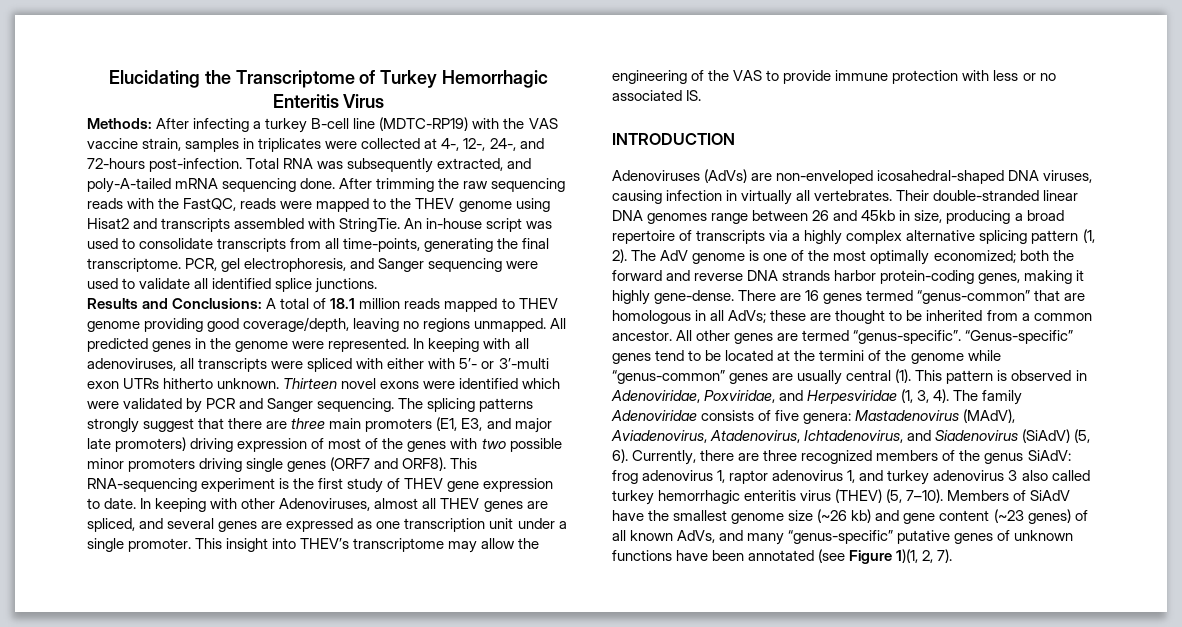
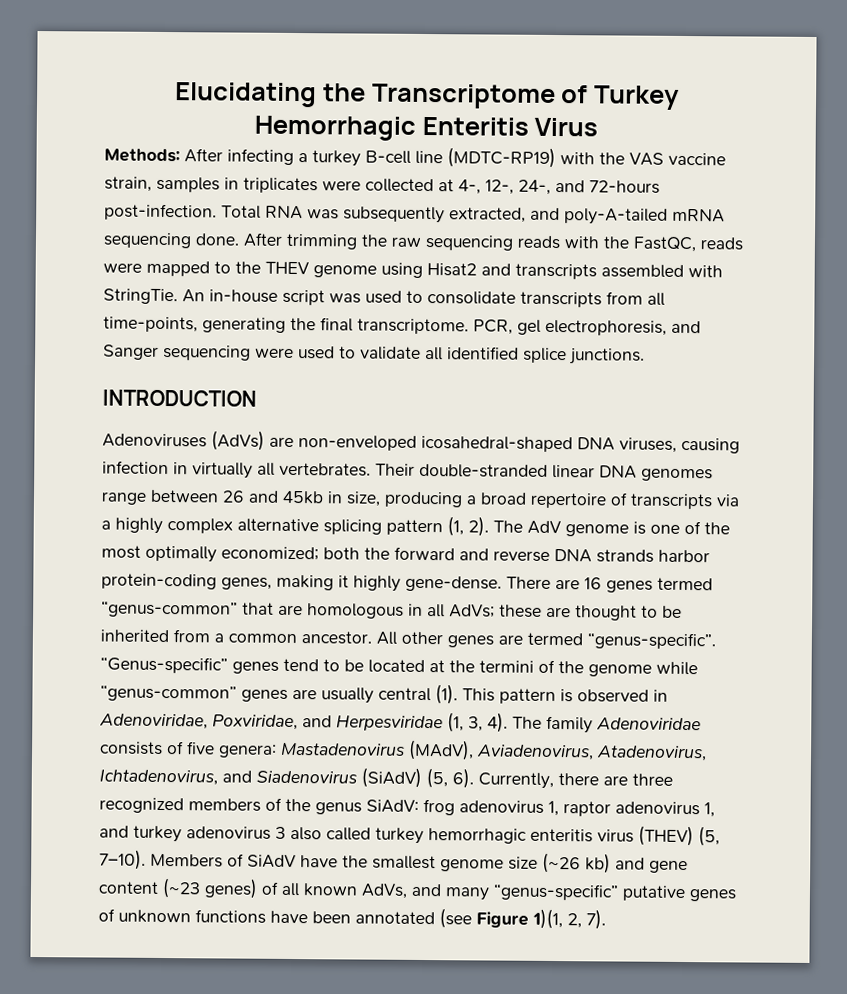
[87,298,558,312] [87,317,567,332] [87,338,529,352] [87,358,549,372] [87,378,561,389] [87,398,534,413] [87,417,552,433] [87,437,562,452] [87,457,478,472] [87,478,554,493] [87,498,548,512] [87,518,567,532] [87,538,540,553] [612,70,1056,84] [612,90,702,101] // Results and Conclusions: A total of 18.1 million reads mapped to THEV genome providing good coverage/depth, leaving no regions unmapped. All predicted genes in the genome were represented. In keeping with all adenoviruses, all transcripts were spliced with either with 5’- or 3’-multi exon UTRs hitherto unknown. Thirteen novel exons were identified which were validated by PCR and Sanger sequencing. The splicing patterns strongly suggest that there are three main promoters (E1, E3, and major late promoters) driving expression of most of the genes with two possible minor promoters driving single genes (ORF7 and ORF8). This RNA-sequencing experiment is the first study of THEV gene expression to date. In keeping with other Adenoviruses, almost all THEV genes are spliced, and several genes are expressed as one transcription unit under a single promoter. This insight into THEV’s transcriptome may allow the engineering of the VAS to provide immune protection with less or no associated IS. -> (645, 356) none

